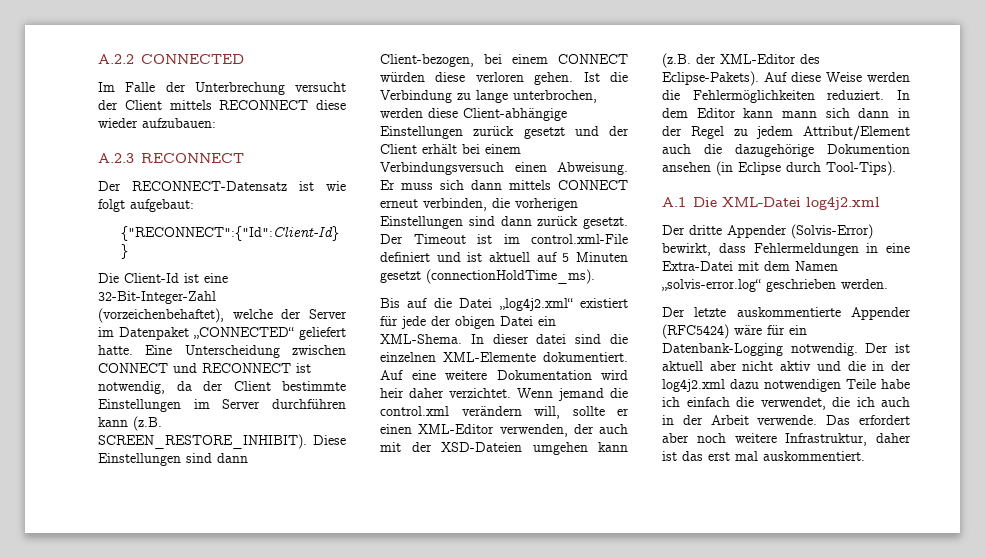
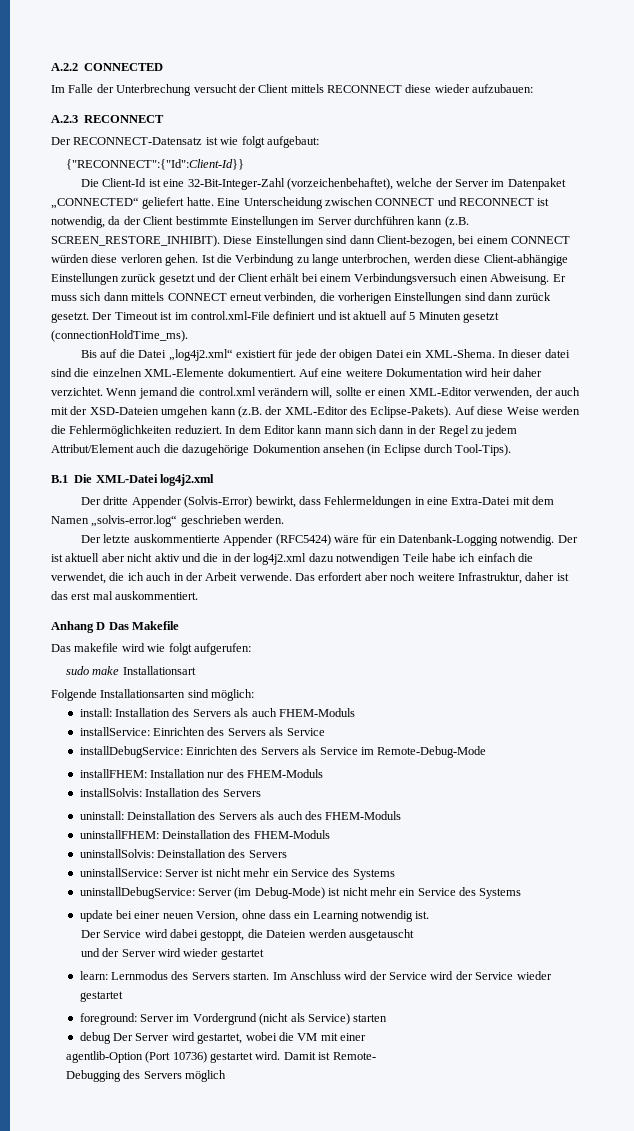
[662,197,686,207] A.1 -> [51,475,68,483] B.1
(865, 456) none -> [51,621,180,633] [51,643,251,655] [65,666,196,675] [51,689,255,701] [79,708,355,717] [79,727,325,736] [79,746,487,758] [79,769,324,778] [79,788,261,797] [79,811,402,820] [79,830,330,839] [79,849,287,858] [79,868,395,880] [79,887,522,899] [79,910,430,922] [80,929,414,941] [80,948,264,960] [79,971,552,980] [79,991,123,1002] [79,1013,388,1025] [79,1032,367,1044] [65,1051,376,1063] [65,1070,227,1082] // Anhang D Das Makefile // Das makefile wird wie folgt aufgerufen: // sudo make Installationsart // Folgende Installationsarten sind möglich: // install: Installation des Servers als auch FHEM-Moduls // installService: Einrichten des Servers als Service // installDebugService: Einrichten des Servers als Service im Remote-Debug-Mode // installFHEM: Installation nur des FHEM-Moduls // installSolvis: Installation des Servers // uninstall: Deinstallation des Servers als auch des FHEM-Moduls // uninstallFHEM: Deinstallation des FHEM-Moduls // uninstallSolvis: Deinstallation des Servers // uninstallService: Server ist nicht mehr ein Service des Systems // uninstallDebugService: Server (im Debug-Mode) ist nicht mehr ein Service des Systems // update bei einer neuen Version, ohne dass ein Learning notwendig ist. // Der Service wird dabei gestoppt, die Dateien werden ausgetauscht // und der Server wird wieder gestartet // learn: Lernmodus des Servers starten. Im Anschluss wird der Service wird der Service wieder gestartet // foreground: Server im Vordergrund (nicht als Service) starten // debug Der Server wird gestartet, wobei die VM mit einer // agentlib-Option (Port 10736) gestartet wird. Damit ist Remote- // Debugging des Servers möglich

